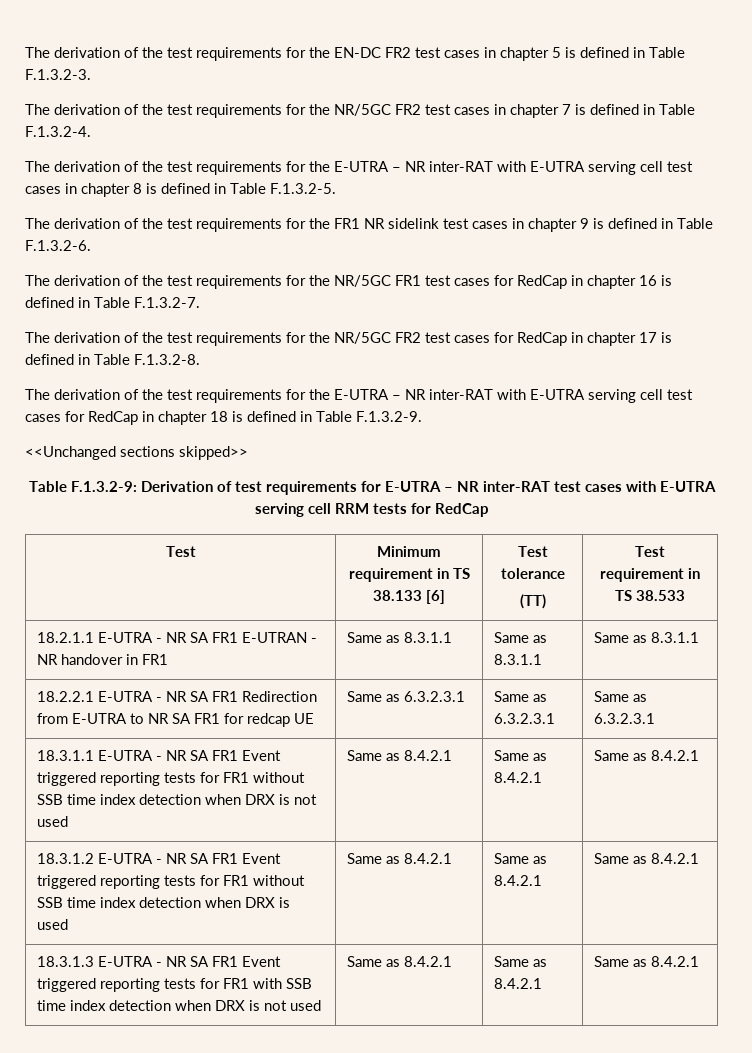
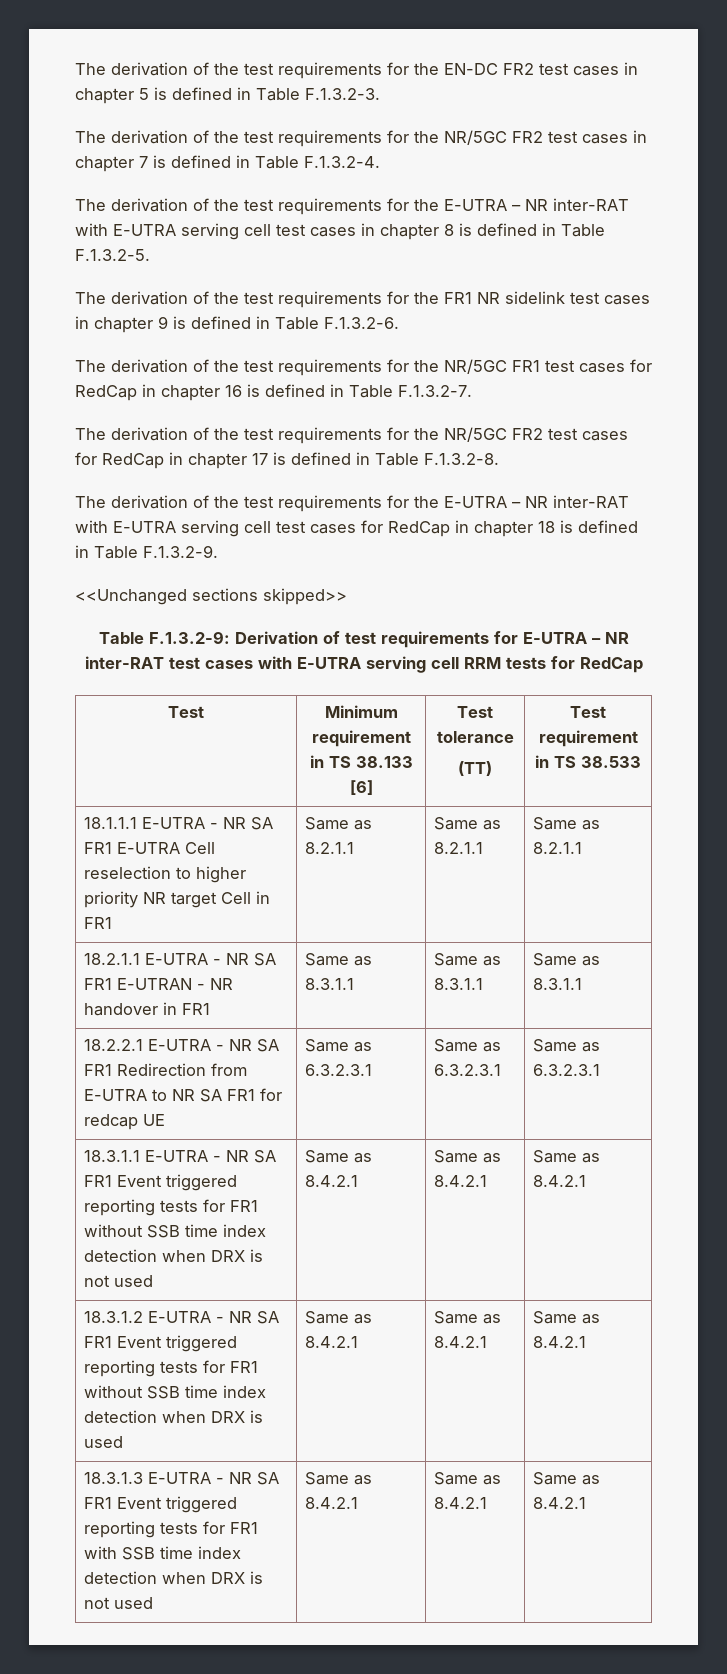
(685, 595) none -> [83,817,273,830] [83,842,215,854] [83,866,246,883] [83,891,270,908] [83,917,112,929] [304,817,372,830] [304,842,354,854] [433,817,501,830] [433,842,483,854] [532,817,600,830] [532,842,582,854] // 18.1.1.1 E-UTRA - NR SA FR1 E-UTRA Cell reselection to higher priority NR target Cell in FR1 | Same as 8.2.1.1 | Same as 8.2.1.1 | Same as 8.2.1.1

